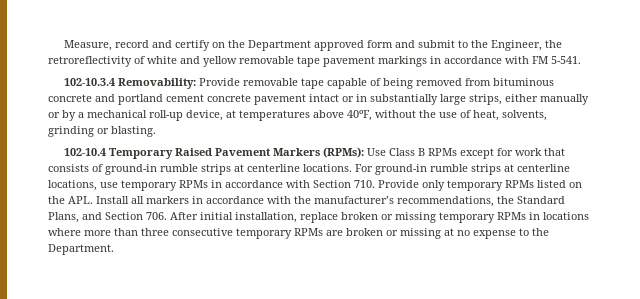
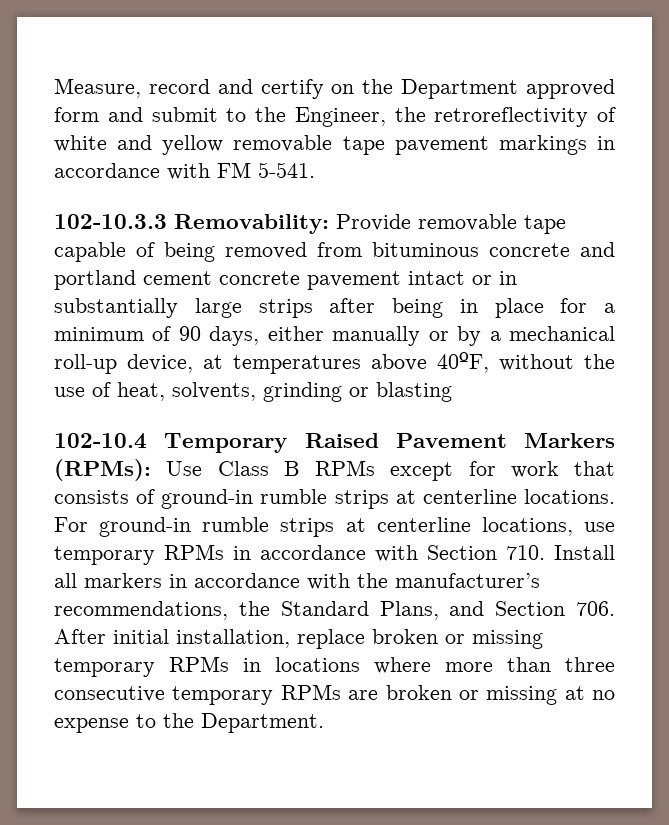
[64,78,116,86] 102-10.3.4 -> [54,214,167,229] 102-10.3.3
[469,94,502,105] strips, -> [258,298,615,318] [54,326,260,346] strips after being in place for a minimum of 90 days,
[111,126,156,137] blasting. -> [376,382,452,402] blasting
[378,180,582,191] [48,196,93,204] Provide only temporary RPMs listed on the APL. -> (545, 552) none

